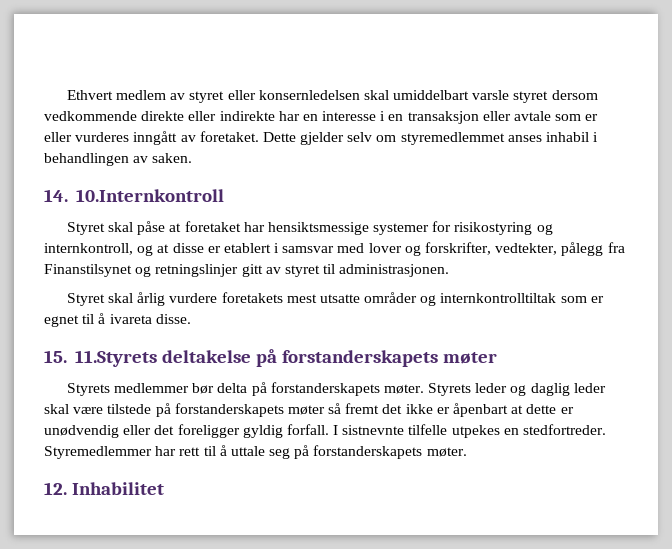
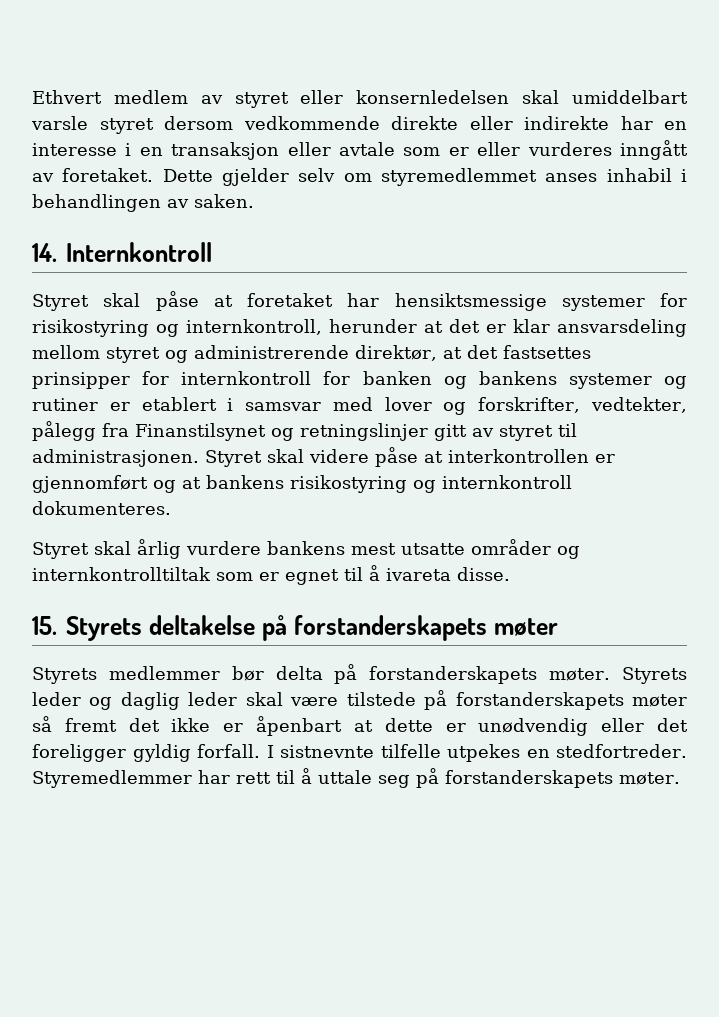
[75,189,224,202] 10.Internkontroll -> [66,242,212,262] Internkontroll
[137,243,204,256] og at disse -> [329,319,687,337] [32,345,591,363] [32,371,687,389] [32,398,98,411] herunder at det er klar ansvarsdeling mellom styret og administrerende direktør, at det fastsettes prinsipper for internkontroll for banken og bankens systemer og rutiner
(450, 270) none -> [205,447,615,467] [32,475,572,493] [32,501,171,515] Styret skal videre påse at interkontrollen er gjennomført og at bankens risikostyring og internkontroll dokumenteres.
[221,292,283,303] foretakets -> [267,541,345,555] bankens
[74,350,157,367] 11.Styrets -> [66,616,142,641] Styrets
[44,482,164,495] // 12. Inhabilitet -> (680, 778) none

